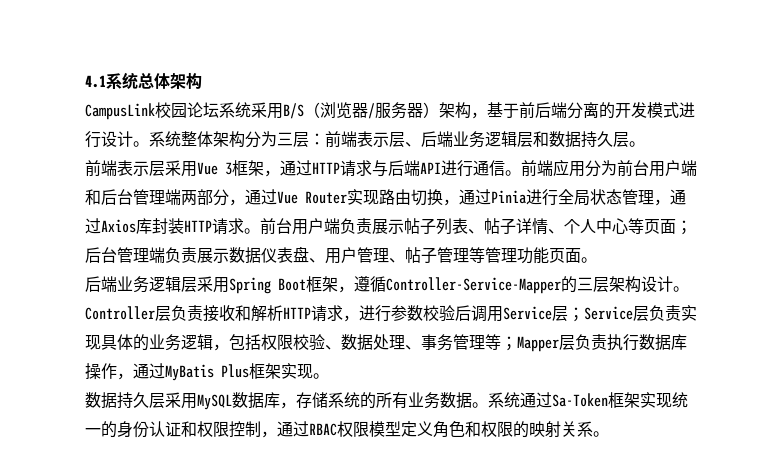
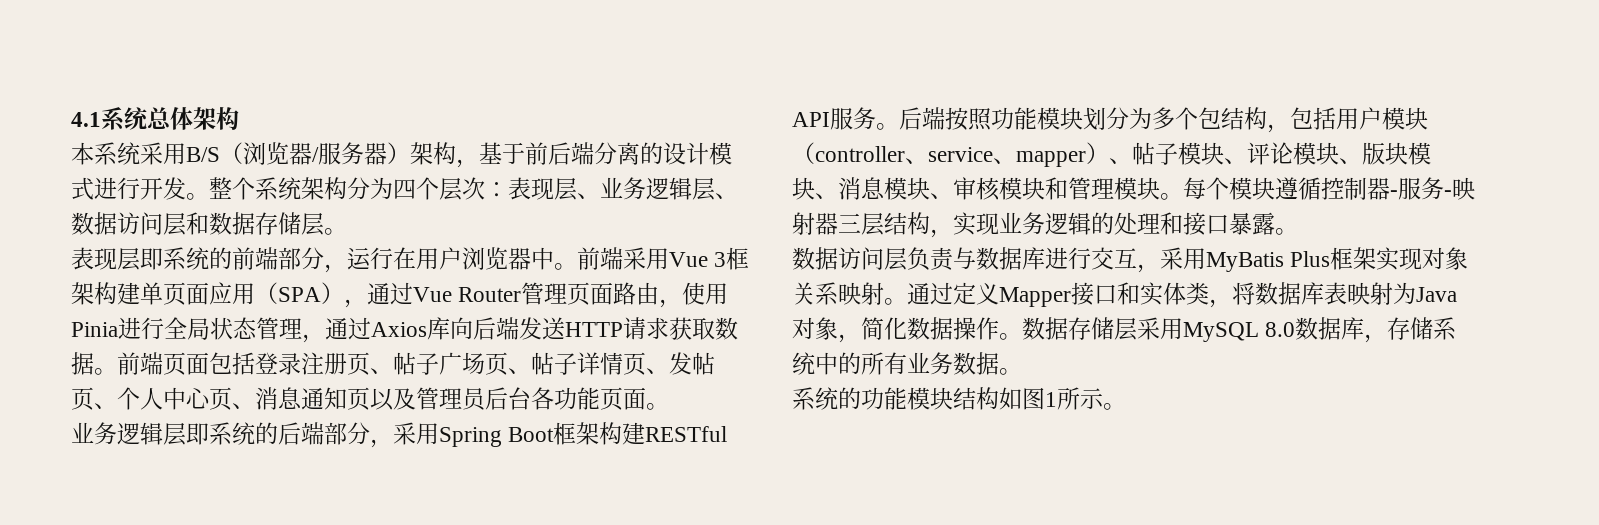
[85,102,219,120] CampusLink校园论坛 -> [71,142,94,165] 本
[615,102,647,118] 开发 -> [663,142,709,165] 设计
[101,131,645,148] [85,159,697,177] [85,189,491,206] 设计。系统整体架构分为三层：前端表示层、后端业务逻辑层和数据持久层。 // 前端表示层采用Vue 3框架，通过HTTP请求与后端API进行通信。前端应用分为前台用户端和后台管理端两部分，通过Vue Router实现路由切换，通过 -> [140,177,738,201] [71,212,347,236] [71,247,750,273] [71,282,729,308] 开发。整个系统架构分为四个层次：表现层、业务逻辑层、数据访问层和数据存储层。 // 表现层即系统的前端部分，运行在用户浏览器中。前端采用Vue 3框架构建单页面应用（SPA），通过Vue Router管理页面路由，使用
[152,218,692,235] [85,246,517,264] 封装HTTP请求。前台用户端负责展示帖子列表、帖子详情、个人中心等页面；后台管理端负责展示数据仪表盘、用户管理、帖子管理等管理 -> [450,317,738,340] [71,352,715,375] [71,387,554,411] 向后端发送HTTP请求获取数据。前端页面包括登录注册页、帖子广场页、帖子详情页、发帖页、个人中心页、消息通知页以及管理员后台各
[85,276,689,294] [85,305,697,322] [85,334,687,352] [85,363,329,381] [85,392,149,409] 后端业务逻辑层采用Spring Boot框架，遵循Controller-Service-Mapper的三层架构设计。Controller层负责接收和解析HTTP请求，进行参数校验后调用Service层；Service层负责实现具体的业务逻辑，包括权限校验、数据处理、事务管理等；Mapper层负责执行数据库操作，通过MyBatis Plus框架实现。 // 数据持久 -> [71,422,728,448] [792,107,1428,133] [792,142,1431,167] [792,177,1475,201] [792,212,1298,238] [792,247,1469,273] [792,282,1457,308] [792,317,1114,343] 业务逻辑层即系统的后端部分，采用Spring Boot框架构建RESTful API服务。后端按照功能模块划分为多个包结构，包括用户模块（controller、service、mapper）、帖子模块、评论模块、版块模块、消息模块、审核模块和管理模块。每个模块遵循控制器-服务-映射器三层结构，实现业务逻辑的处理和接口暴露。 // 数据访问层负责与数据库进行交互，采用MyBatis Plus框架实现对象关系映射。通过定义Mapper接口和实体类，将数据库表映射为Java对象，简化数据操作。数据存储
(232, 402) none -> [1265,322,1296,337] 8.0
(360, 400) none -> [815,352,838,375] 中
[488,392,688,408] [85,421,593,438] 系统通过Sa-Token框架实现统一的身份认证和权限控制，通过RBAC权限模型定义角色和权限的映射关系 -> [792,387,1104,410] // 系统的功能模块结构如图1所示

